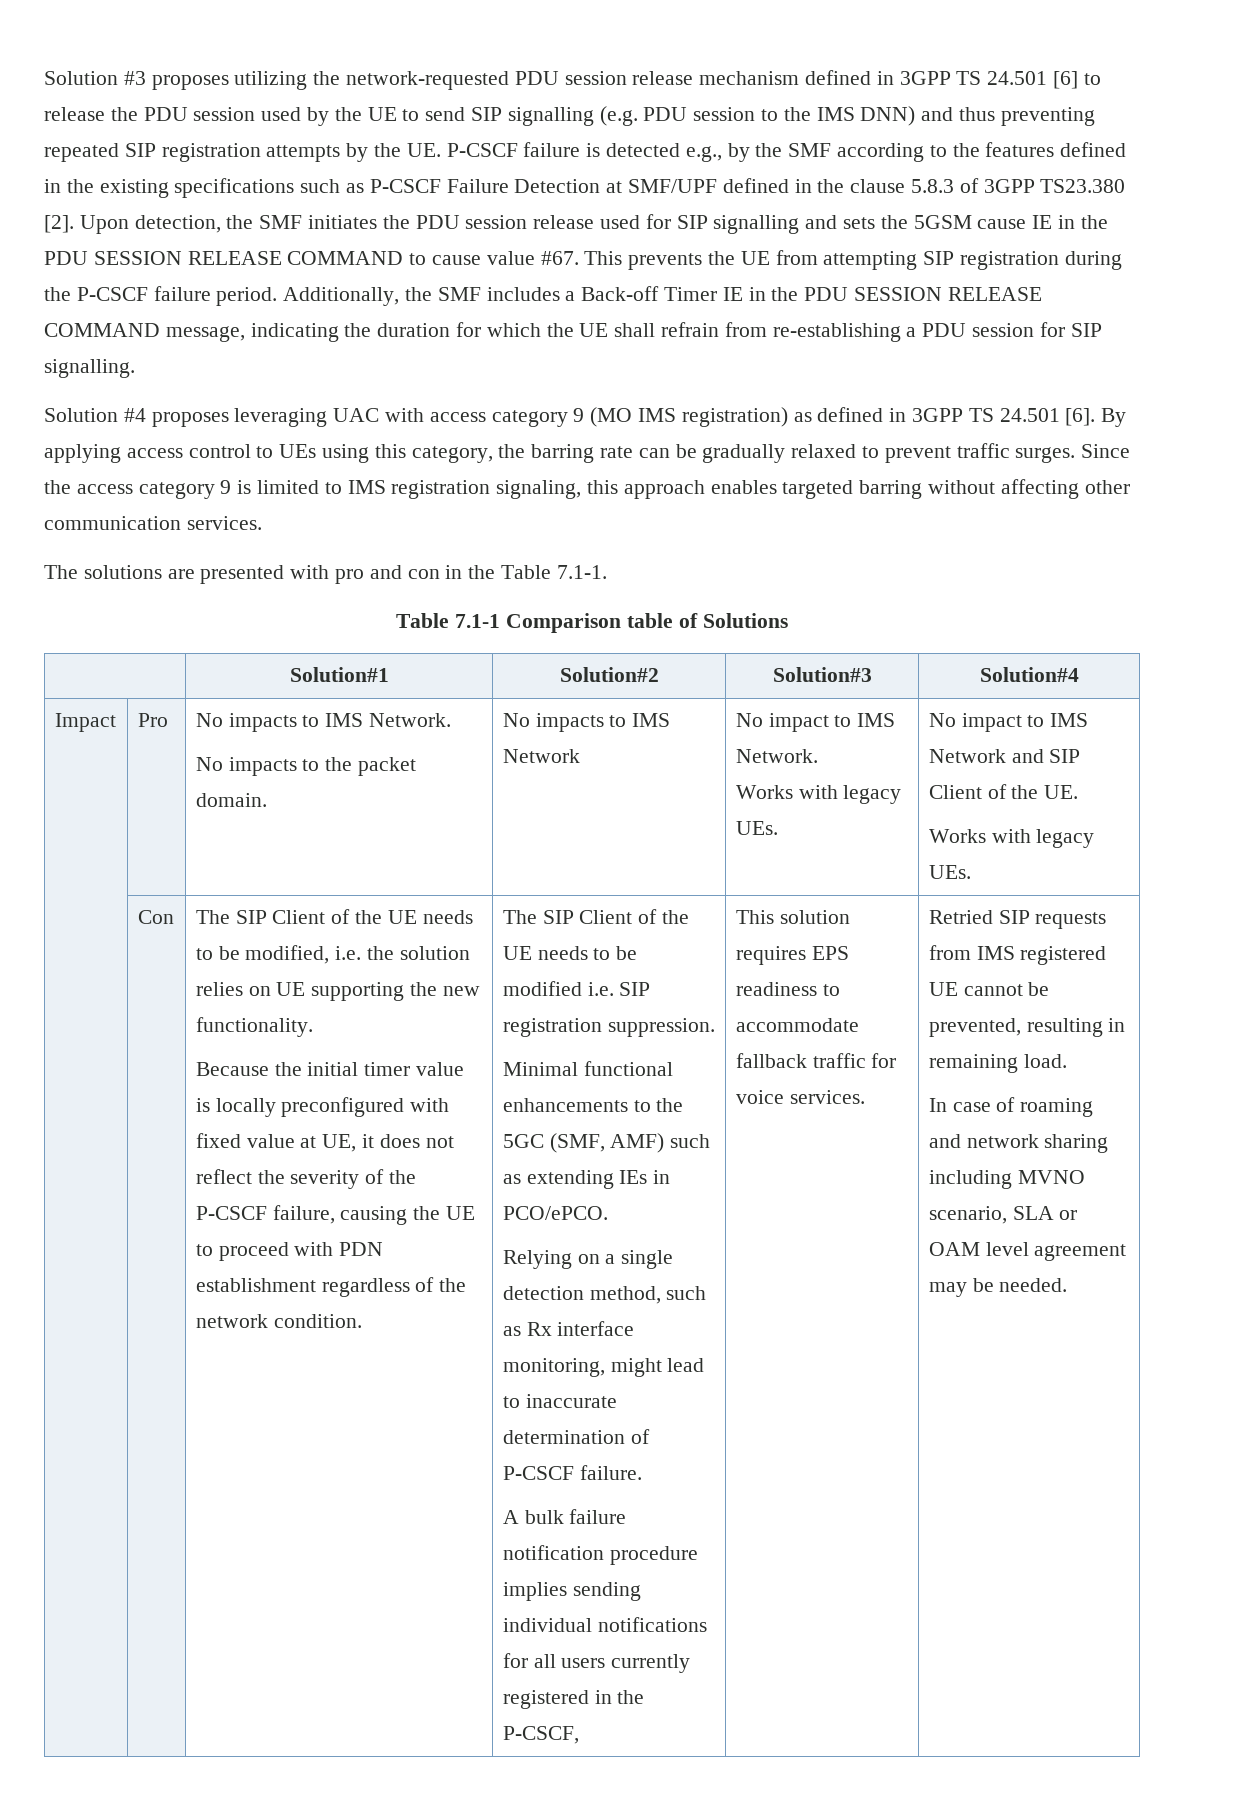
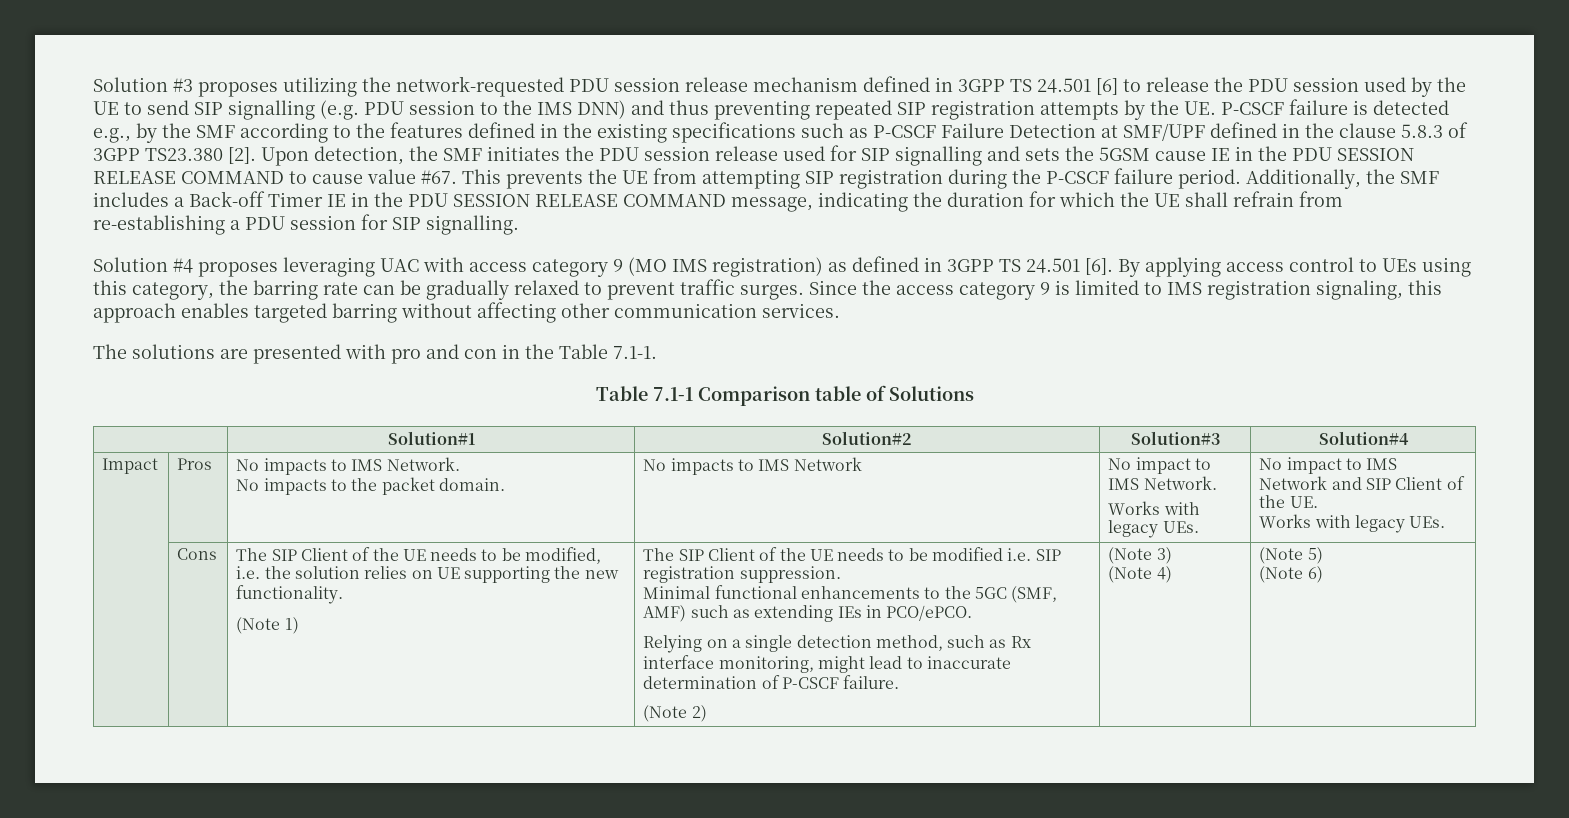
[137,713,168,727] Pro -> [177,458,213,470] Pros
[137,910,174,924] Con -> [177,548,218,560] Cons
[195,1062,464,1076] [195,1097,450,1117] [195,1133,454,1152] [195,1169,416,1189] [195,1205,475,1225] [195,1242,384,1261] [195,1277,467,1297] [195,1314,362,1328] Because the initial timer value is locally preconfigured with fixed value at UE, it does not reflect the severity of the P-CSCF failure, causing the UE to proceed with PDN establishment regardless of the network condition. -> [236,617,299,634] (Note 1)
[502,1509,627,1524] [502,1545,698,1565] [502,1582,641,1601] [502,1617,707,1632] [502,1653,691,1673] [502,1690,645,1709] [502,1726,579,1744] [735,910,850,924] [735,946,849,965] [735,982,840,996] [735,1018,859,1032] [735,1053,897,1068] [735,1090,865,1104] [928,910,1107,929] [928,945,1107,965] [928,982,1050,996] [928,1018,1126,1037] [928,1054,1067,1073] [928,1097,1094,1117] [928,1134,1109,1153] [928,1170,1085,1189] [928,1206,1078,1224] [928,1242,1127,1261] [928,1278,1068,1297] A bulk failure notification procedure implies sending individual notifications for all users currently registered in the P-CSCF, | This solution requires EPS readiness to accommodate fallback traffic for voice services. | Retried SIP requests from IMS registered UE cannot be prevented, resulting in remaining load. // In case of roaming and network sharing including MVNO scenario, SLA or OAM level agreement may be needed. -> [643,705,707,722] [1108,547,1172,564] [1108,566,1172,583] [1259,547,1323,564] [1259,566,1323,583] (Note 2) | (Note 3) // (Note 4) | (Note 5) // (Note 6)

